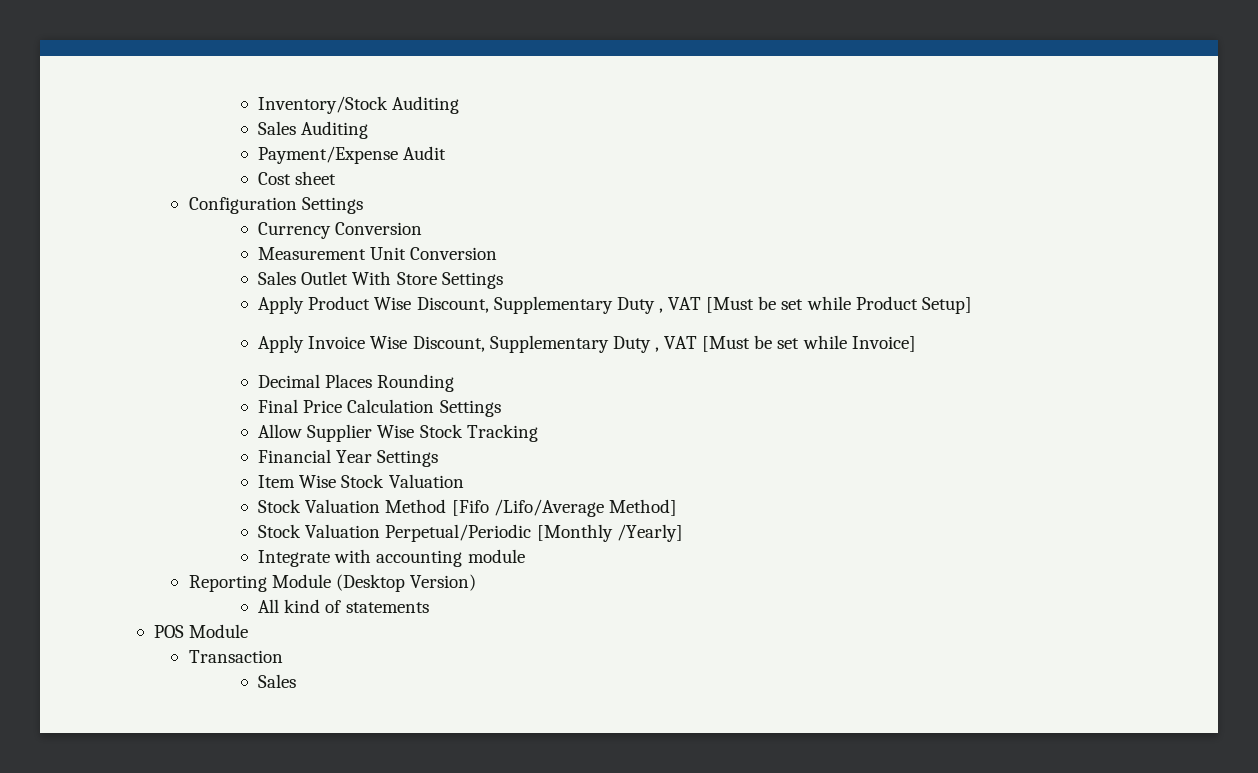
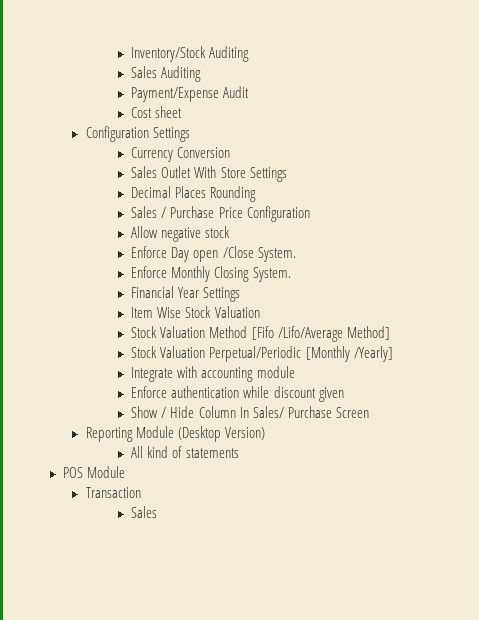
[258,247,498,260] // Measurement Unit Conversion -> (231, 152) none
[258,296,972,314] [258,335,916,353] [258,374,455,392] [258,399,501,417] [258,424,538,442] Apply Product Wise Discount, Supplementary Duty , VAT [Must be set while Product Setup] // Apply Invoice Wise Discount, Supplementary Duty , VAT [Must be set while Invoice] // Decimal Places Rounding // Final Price Calculation Settings // Allow Supplier Wise Stock Tracking -> [131,186,257,202] [131,206,310,222] [131,226,231,242] [131,246,296,262] [131,266,291,282] Decimal Places Rounding // Sales / Purchase Price Configuration // Allow negative stock // Enforce Day open /Close System. // Enforce Monthly Closing System.
(525, 556) none -> [131,386,344,402] [131,406,369,418] // Enforce authentication while discount given // Show / Hide Column In Sales/ Purchase Screen

